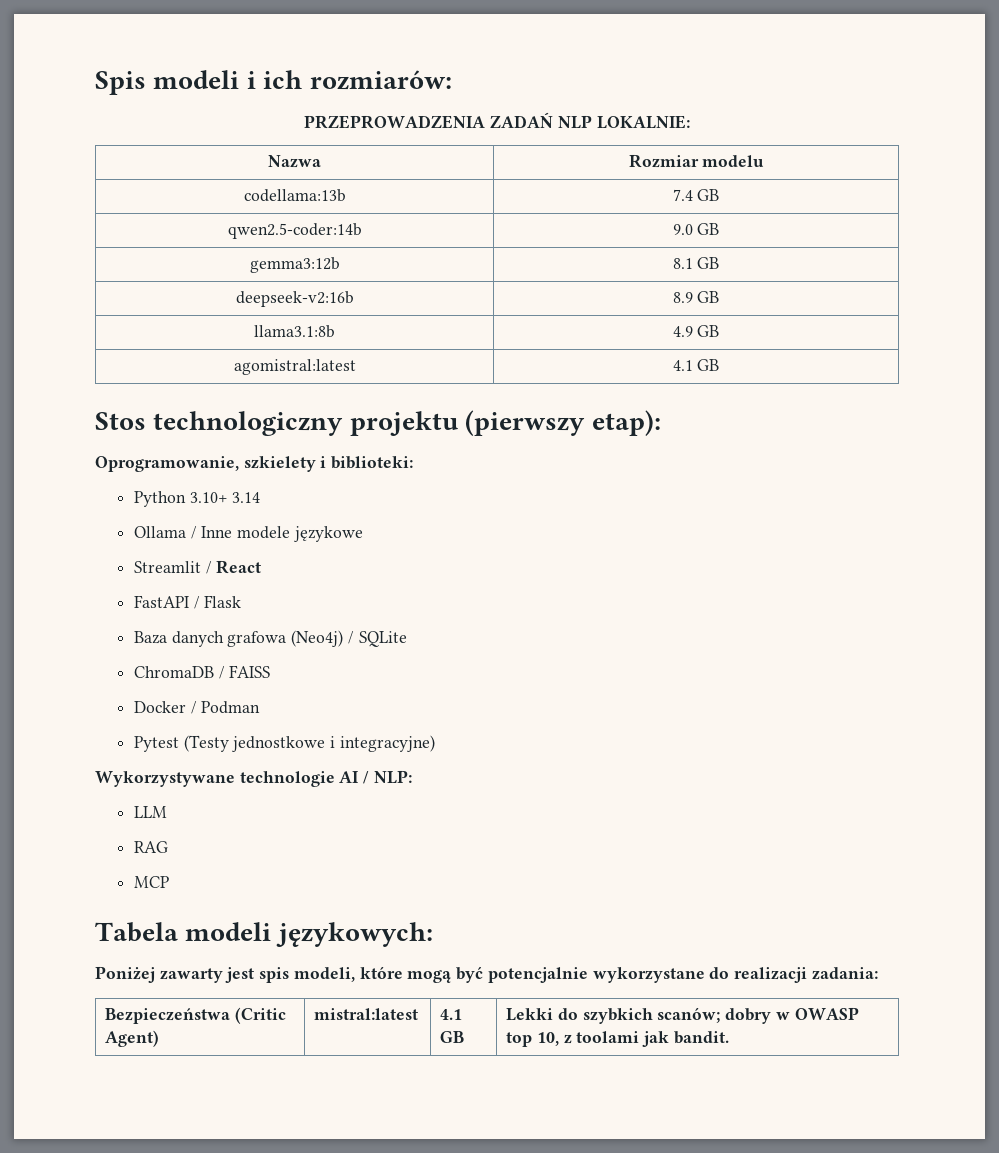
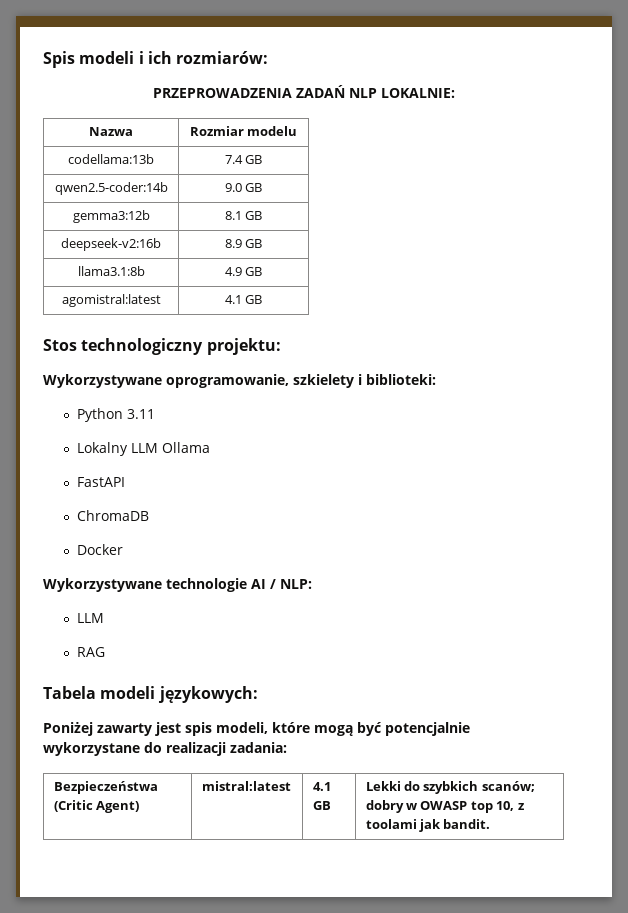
[349,410,661,436] [95,456,239,472] projektu (pierwszy etap): // Oprogramowanie, -> [206,338,281,355] [43,374,289,388] projektu: // Wykorzystywane oprogramowanie,
[189,492,261,503] [134,526,363,542] [134,560,262,574] [134,595,242,609] [134,630,407,647] 3.10+ 3.14 // Ollama / Inne modele językowe // Streamlit / React // FastAPI / Flask // Baza danych grafowa (Neo4j) / SQLite -> [126,409,155,419] [76,442,210,456] [76,477,125,487] 3.11 // Lokalny LLM Ollama // FastAPI
[218,665,271,679] / FAISS -> (149, 515) none
[190,701,261,714] [134,735,435,752] / Podman // Pytest (Testy jednostkowe i integracyjne) -> (123, 549) none
[134,876,170,888] // MCP -> (105, 652) none

